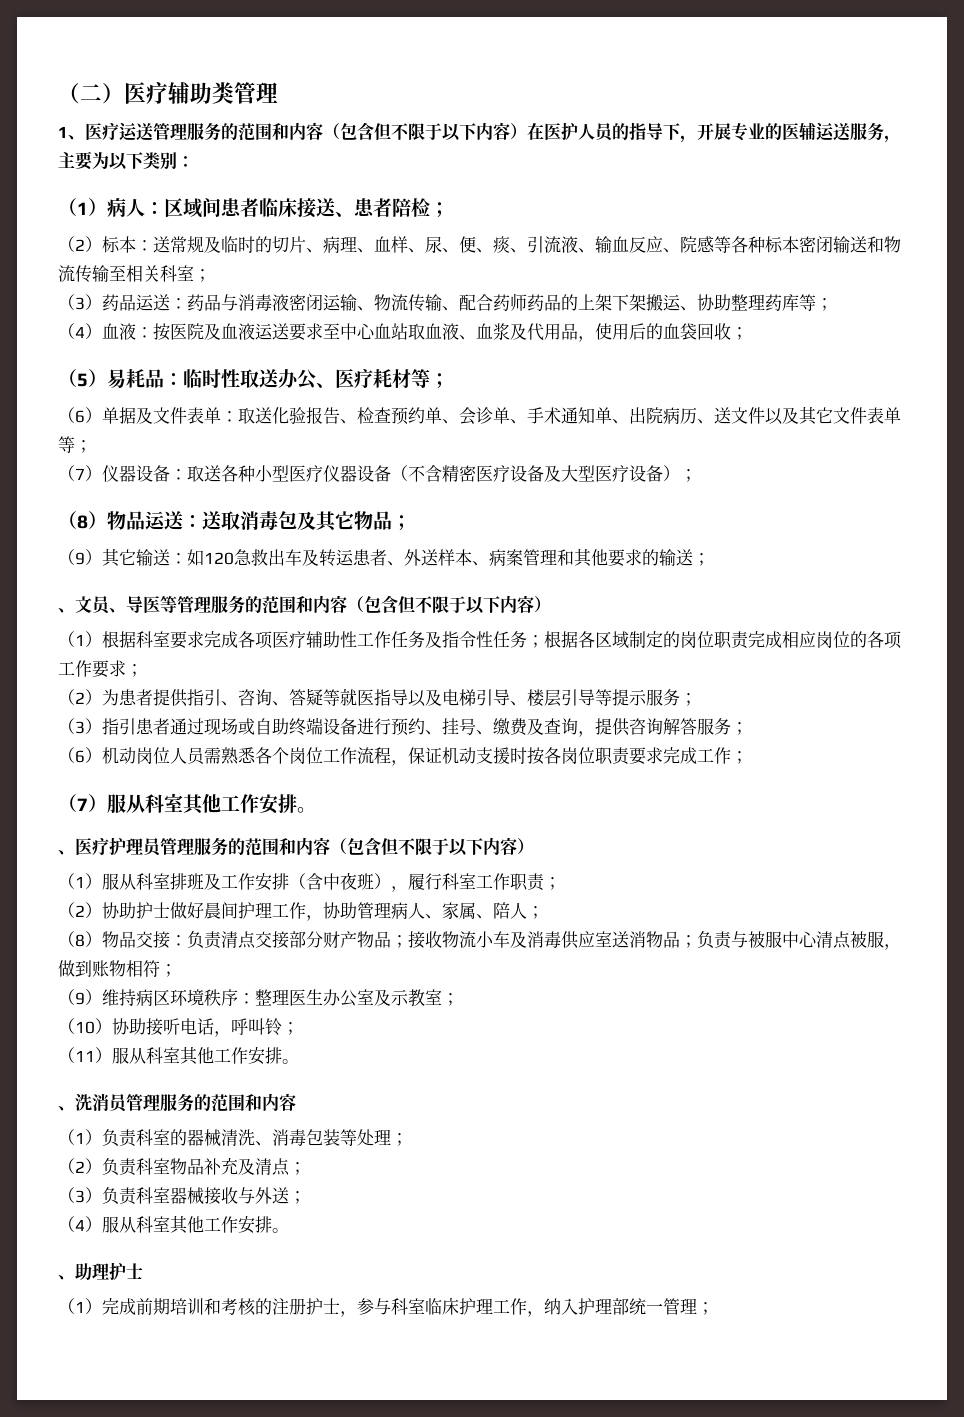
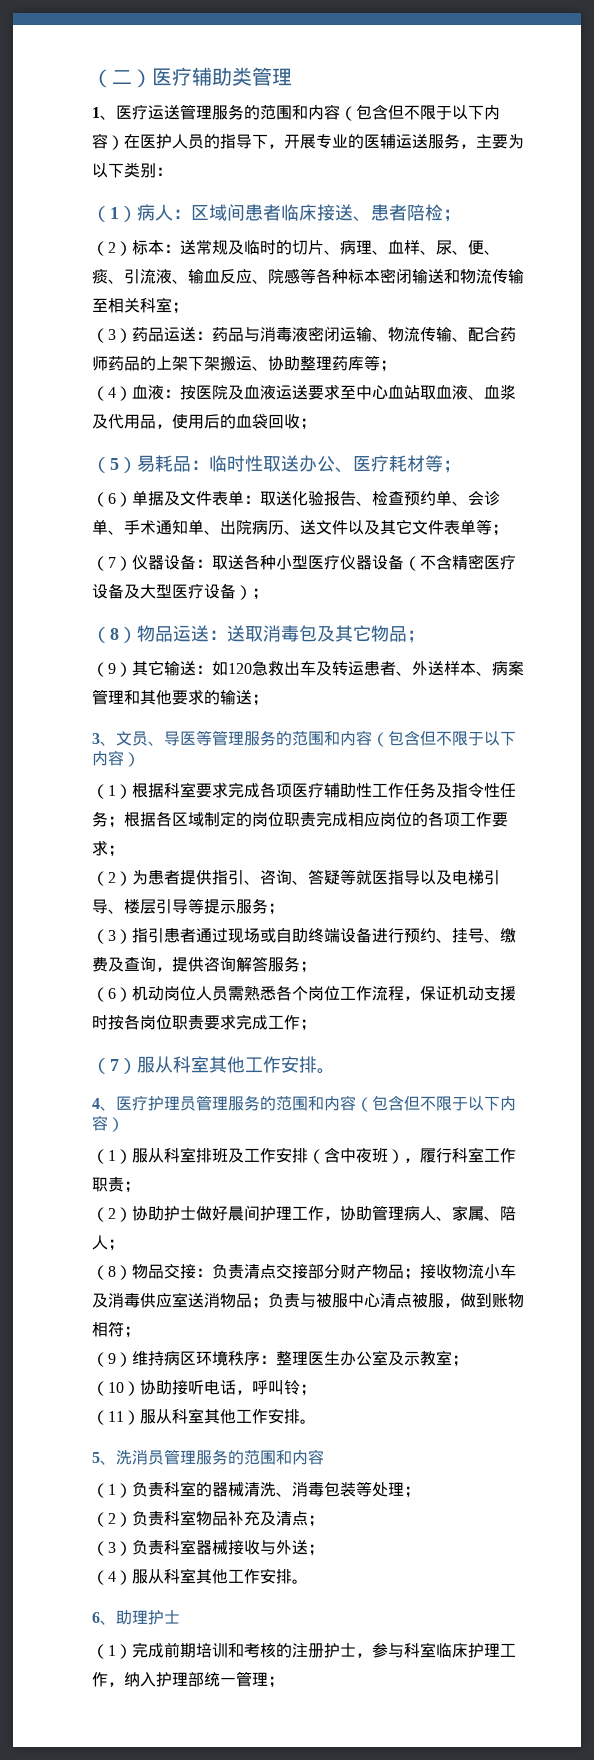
(710, 559) none -> [92,733,100,744] 3
(316, 810) none -> [92,1098,100,1109] 4
(299, 1061) none -> [92,1452,100,1463] 5
(289, 1230) none -> [92,1612,100,1623] 6

